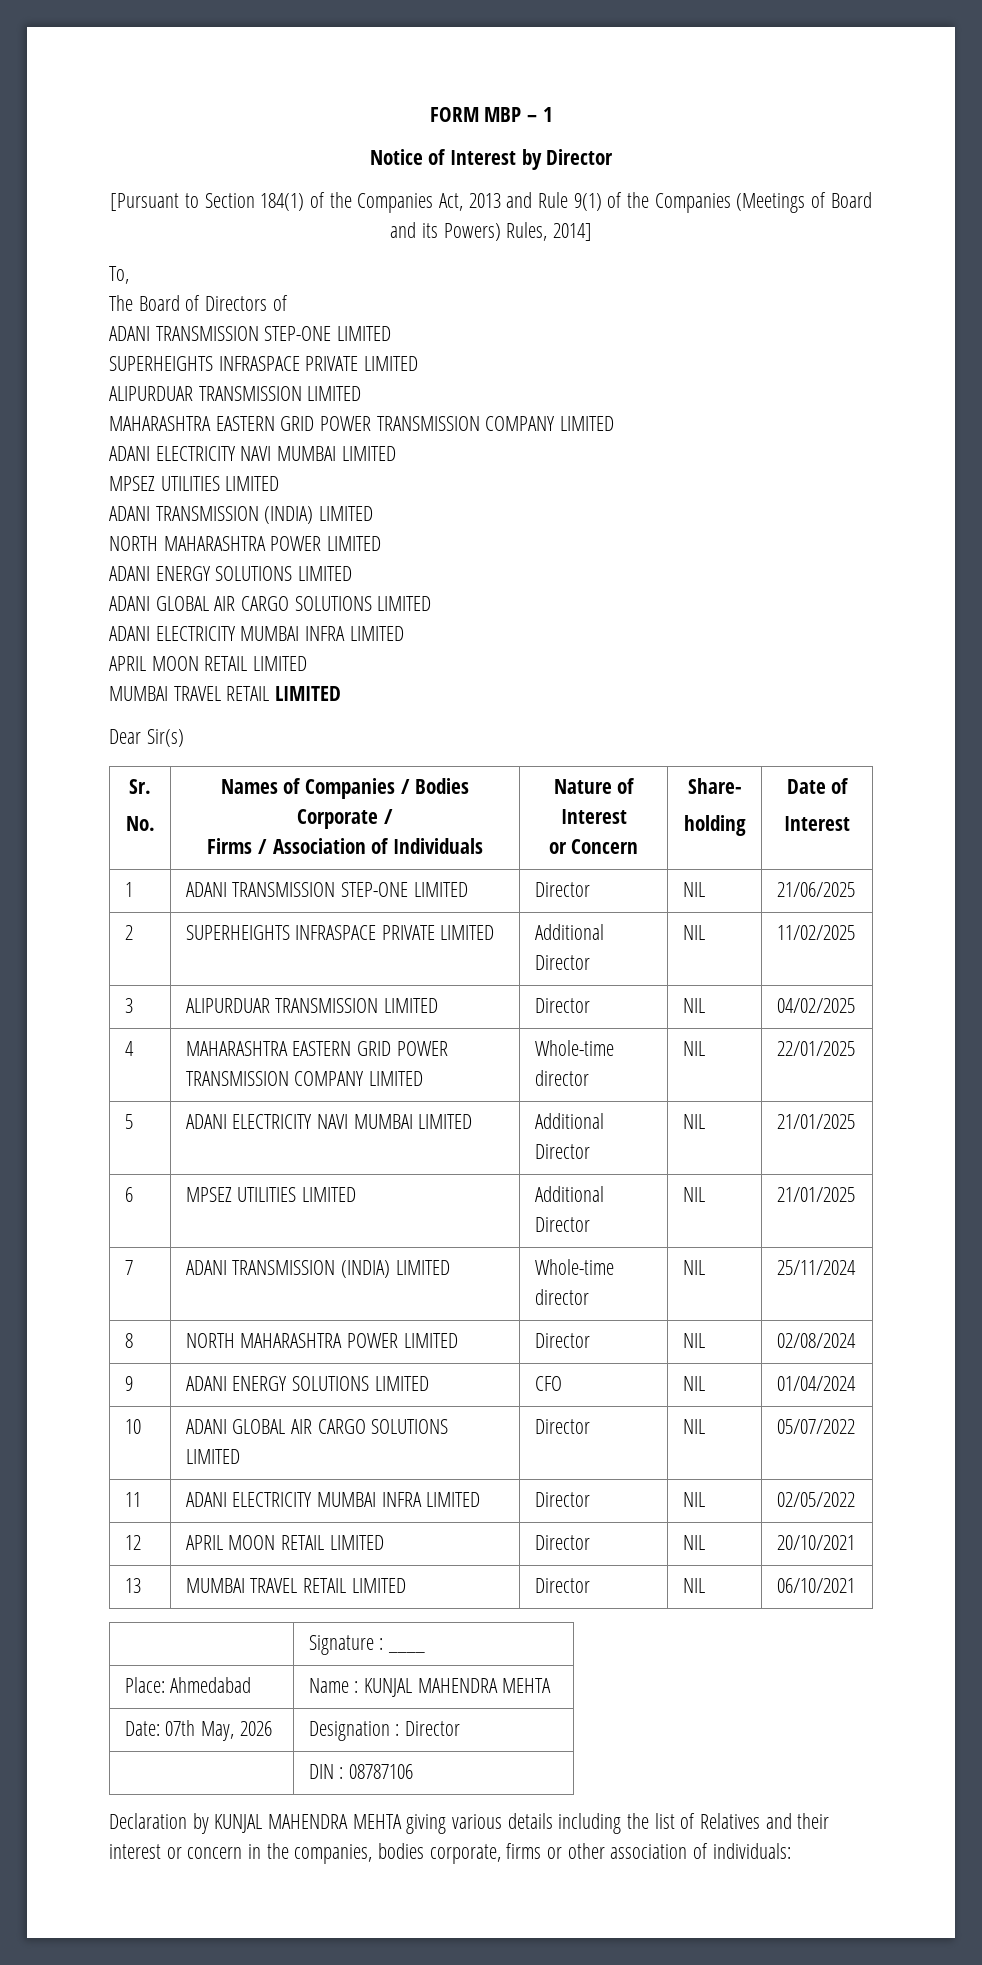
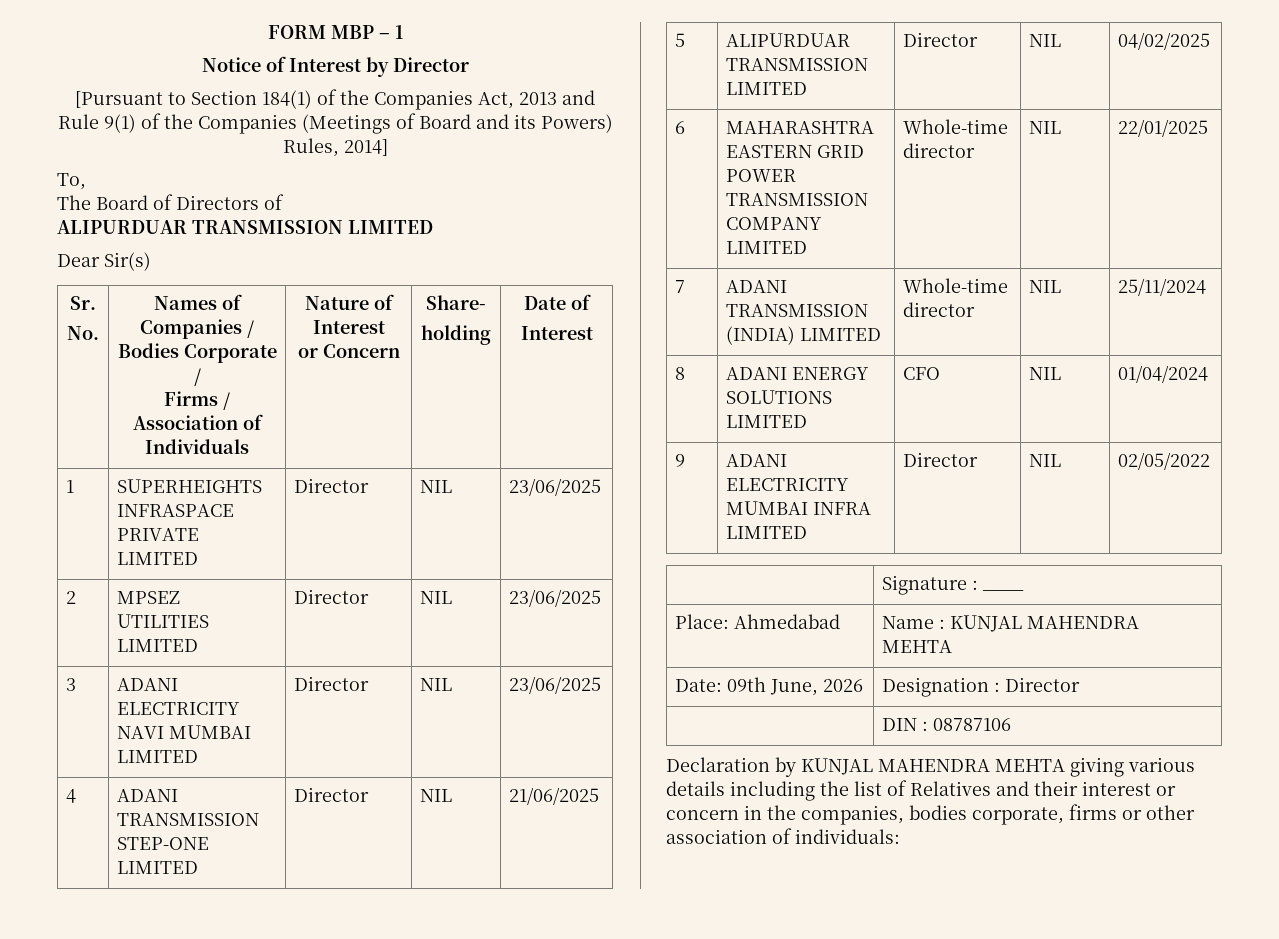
[109,326,392,341] [109,356,418,371] [109,386,362,401] [109,416,615,431] [109,446,396,461] [109,476,280,491] [109,506,374,524] [109,536,382,551] [109,566,353,581] [109,596,432,611] [109,626,404,641] [109,656,307,671] [109,686,270,701] ADANI TRANSMISSION STEP-ONE LIMITED // SUPERHEIGHTS INFRASPACE PRIVATE LIMITED // ALIPURDUAR TRANSMISSION LIMITED // MAHARASHTRA EASTERN GRID POWER TRANSMISSION COMPANY LIMITED // ADANI ELECTRICITY NAVI MUMBAI LIMITED // MPSEZ UTILITIES LIMITED // ADANI TRANSMISSION (INDIA) LIMITED // NORTH MAHARASHTRA POWER LIMITED // ADANI ENERGY SOLUTIONS LIMITED // ADANI GLOBAL AIR CARGO SOLUTIONS LIMITED // ADANI ELECTRICITY MUMBAI INFRA LIMITED // APRIL MOON RETAIL LIMITED // MUMBAI TRAVEL RETAIL -> [57,220,343,234] ALIPURDUAR TRANSMISSION
(133, 889) none -> [117,479,263,493] [117,504,235,517] [117,528,200,541] [117,552,199,565] [294,478,370,493] [420,480,453,493] [509,478,602,496] [66,591,77,604] [117,591,181,604] [117,614,210,628] [117,639,199,652] [294,589,370,604] [420,591,453,604] [509,589,602,607] [66,678,77,691] [117,678,179,691] [117,702,241,715] [117,725,252,739] [117,750,199,763] [294,676,370,691] [420,678,453,691] [509,676,602,694] [66,789,77,803] | SUPERHEIGHTS INFRASPACE PRIVATE LIMITED | Director | NIL | 23/06/2025 // 2 | MPSEZ UTILITIES LIMITED | Director | NIL | 23/06/2025 // 3 | ADANI ELECTRICITY NAVI MUMBAI LIMITED | Director | NIL | 23/06/2025 // 4
[124,925,133,940] [185,925,495,940] [534,924,604,940] [534,955,590,970] [682,925,705,940] [776,925,855,940] [124,998,133,1013] 2 | SUPERHEIGHTS INFRASPACE PRIVATE LIMITED | Additional Director | NIL | 11/02/2025 // 3 -> [675,33,686,47] 5
[124,1041,134,1056] 4 -> [675,121,686,134] 6
[124,1114,133,1129] [185,1114,473,1129] [534,1113,604,1129] [534,1144,590,1159] [682,1114,705,1129] [776,1114,855,1129] [124,1187,133,1202] [185,1187,356,1202] [534,1186,604,1202] [534,1217,590,1232] [682,1187,705,1202] [776,1187,855,1202] // 5 | ADANI ELECTRICITY NAVI MUMBAI LIMITED | Additional Director | NIL | 21/01/2025 // 6 | MPSEZ UTILITIES LIMITED | Additional Director | NIL | 21/01/2025 -> (1209, 128) none
[185,1333,458,1348] [534,1333,590,1348] [682,1333,705,1348] [776,1333,856,1348] [124,1376,133,1391] | NORTH MAHARASHTRA POWER LIMITED | Director | NIL | 02/08/2024 // 9 -> (686, 373) none
[124,1419,141,1434] [185,1419,449,1434] [185,1449,240,1464] [534,1419,590,1434] [682,1419,705,1434] [776,1419,855,1434] [124,1492,141,1507] 10 | ADANI GLOBAL AIR CARGO SOLUTIONS LIMITED | Director | NIL | 05/07/2022 // 11 -> [675,454,686,467] 9
[124,1535,141,1550] [185,1535,384,1550] [534,1535,590,1550] [682,1535,705,1550] [776,1535,855,1550] [124,1578,141,1593] [185,1578,406,1593] [534,1578,590,1593] [682,1578,705,1593] [776,1578,855,1593] // 12 | APRIL MOON RETAIL LIMITED | Director | NIL | 20/10/2021 // 13 | MUMBAI TRAVEL RETAIL LIMITED | Director | NIL | 06/10/2021 -> (1211, 461) none
[165,1720,234,1741] 07th May, -> [727,677,819,696] 09th June,

